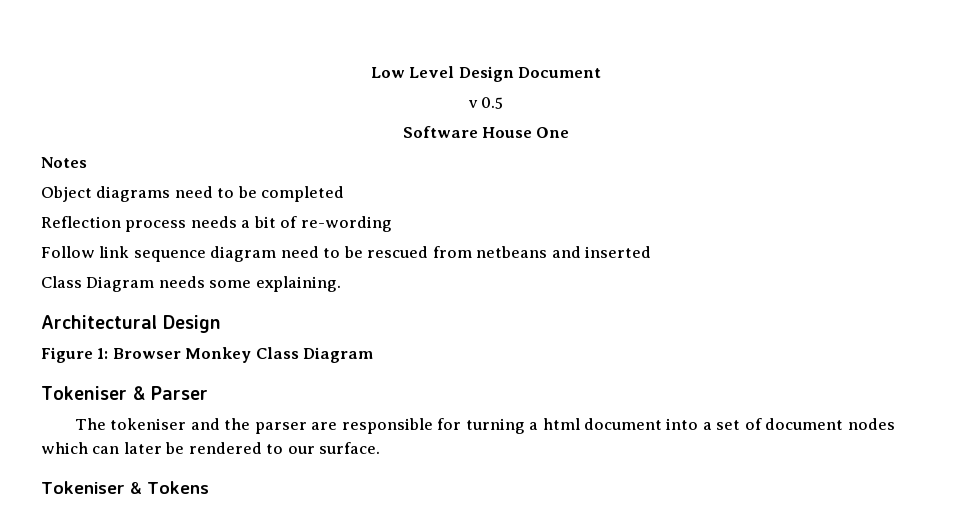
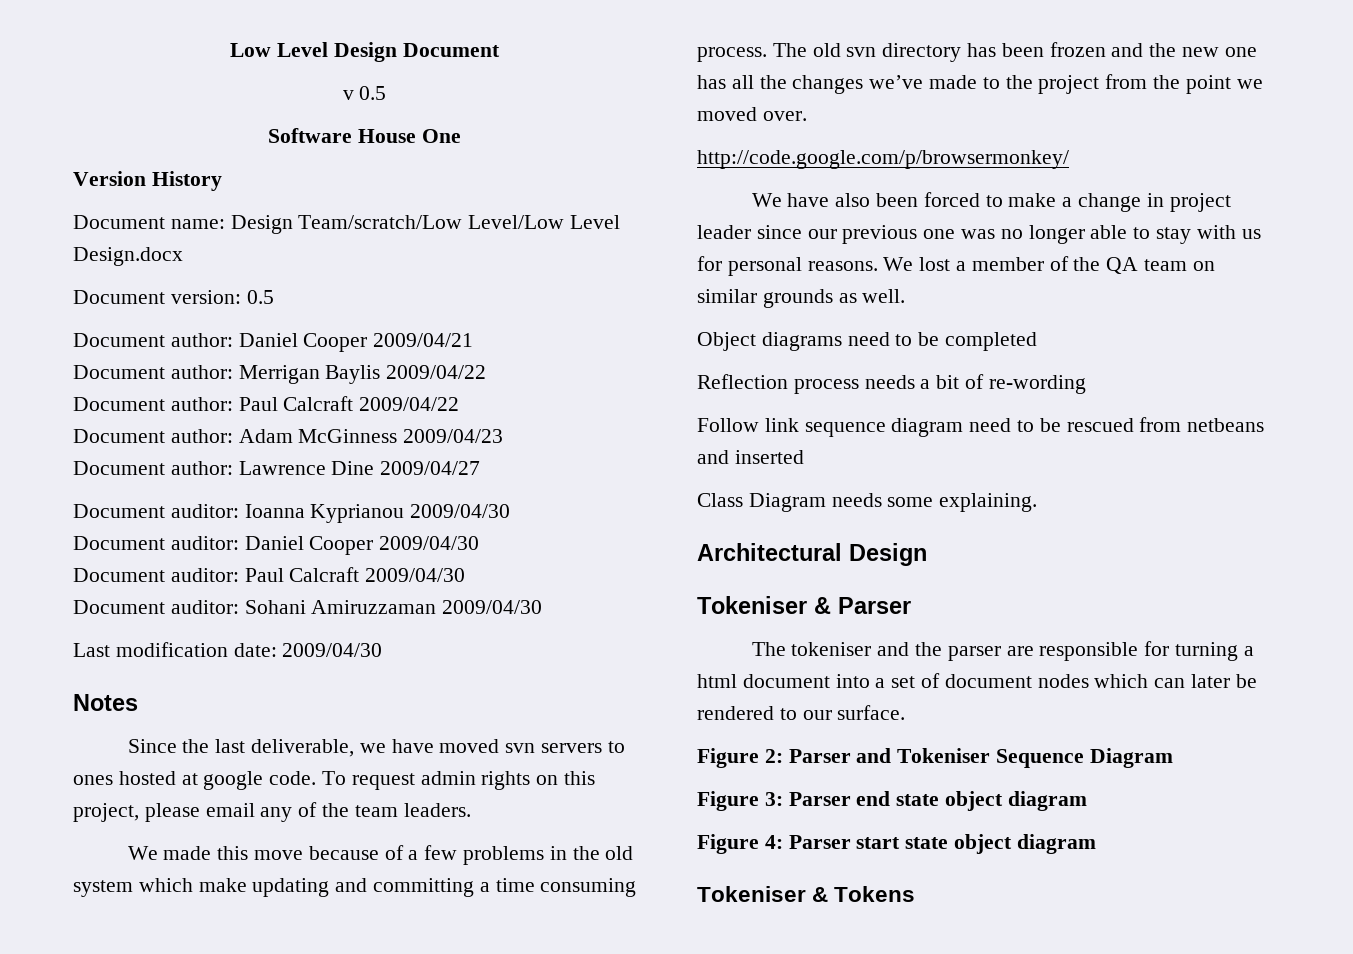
[41,157,87,168] Notes -> [73,171,222,191] [73,215,621,234] [73,247,183,266] [73,290,274,304] [73,333,474,352] [73,365,487,384] [73,396,460,411] [73,429,504,443] [73,461,481,475] [73,504,511,523] [73,536,480,555] [73,567,466,582] [73,600,543,614] [73,642,383,657] [73,694,138,711] [127,739,625,757] [73,771,596,790] [73,802,471,822] [127,845,634,865] [73,878,637,897] [697,42,1257,62] [697,74,1263,94] [697,107,807,121] [697,150,1069,169] [751,192,1231,212] [697,225,1261,244] [697,256,1215,276] [697,289,906,308] Version History // Document name: Design Team/scratch/Low Level/Low Level Design.docx // Document version: 0.5 // Document author: Daniel Cooper 2009/04/21 // Document author: Merrigan Baylis 2009/04/22 // Document author: Paul Calcraft 2009/04/22 // Document author: Adam McGinness 2009/04/23 // Document author: Lawrence Dine 2009/04/27 // Document auditor: Ioanna Kyprianou 2009/04/30 // Document auditor: Daniel Cooper 2009/04/30 // Document auditor: Paul Calcraft 2009/04/30 // Document auditor: Sohani Amiruzzaman 2009/04/30 // Last modification date: 2009/04/30 // Notes // Since the last deliverable, we have moved svn servers to ones hosted at google code. To request admin rights on this project, please email any of the team leaders. // We made this move because of a few problems in the old system which make updating and committing a time consuming process. The old svn directory has been frozen and the new one has all the changes we’ve made to the project from the point we moved over. // http://code.google.com/p/browsermonkey/ // We have also been forced to make a change in project leader since our previous one was no longer able to stay with us for personal reasons. We lost a member of the QA team on similar grounds as well.
[41,347,374,363] // Figure 1: Browser Monkey Class Diagram -> (927, 554) none
(381, 448) none -> [697,748,1173,768] [697,791,1087,811] [697,834,1096,854] // Figure 2: Parser and Tokeniser Sequence Diagram // Figure 3: Parser end state object diagram // Figure 4: Parser start state object diagram

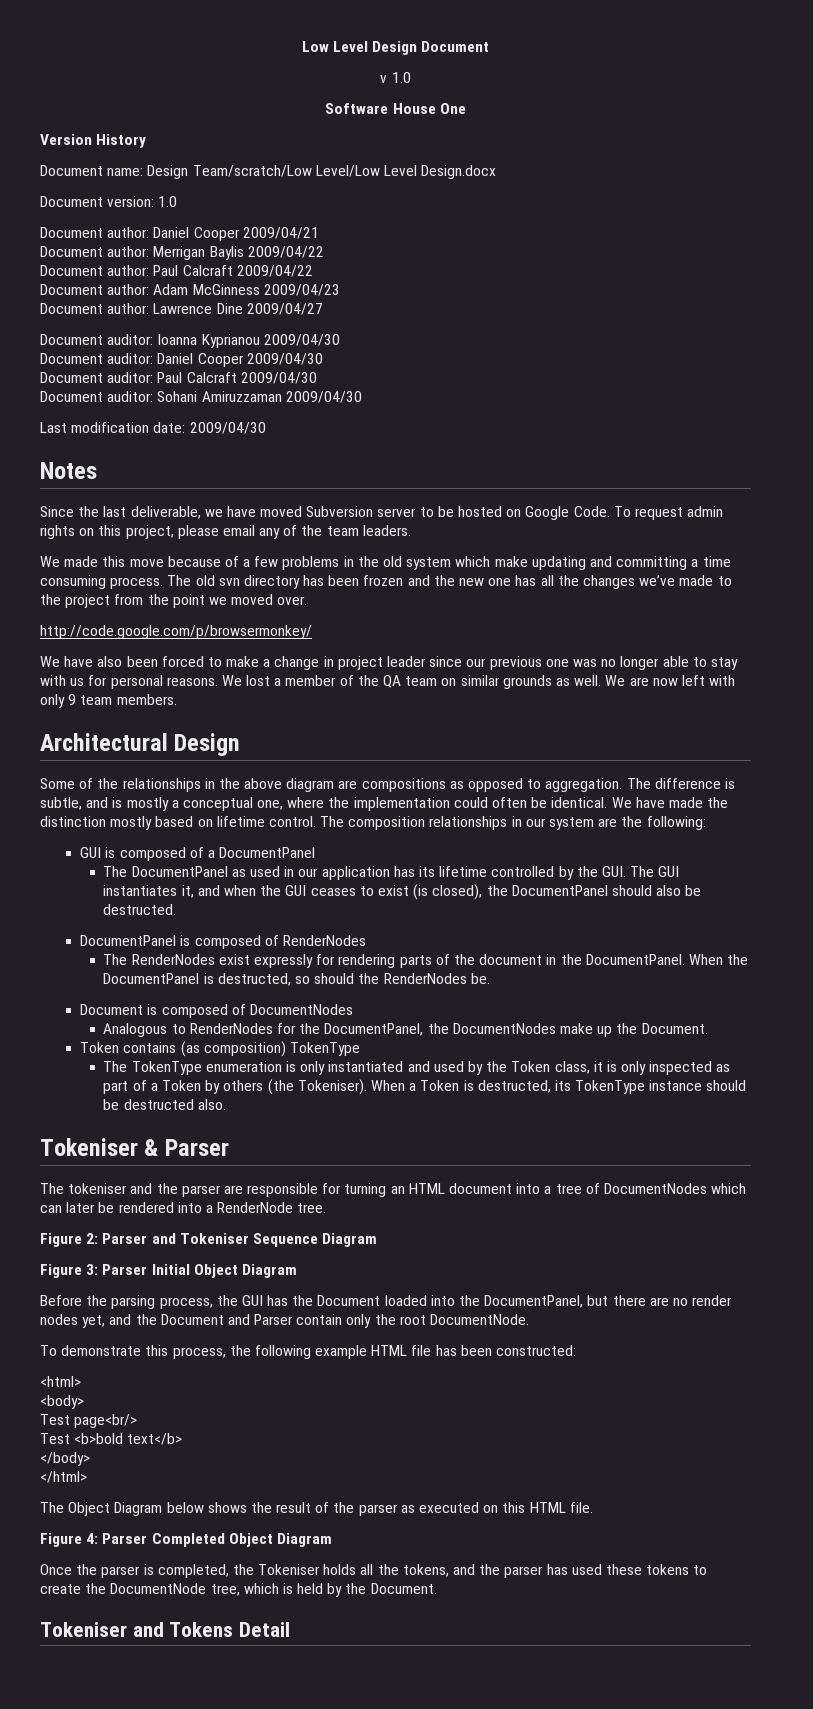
[359,86,387,100] 0.5 -> [391,72,411,83] 1.0
[246,290,274,304] 0.5 -> [158,196,178,207] 1.0
[505,741,625,753] [73,771,317,790] svn servers to ones hosted at google code. -> [306,506,610,520] Subversion server to be hosted on Google Code.
[697,332,1038,351] [697,374,1086,394] [697,417,1265,437] [697,450,804,464] [697,493,1038,512] [697,543,927,566] // Object diagrams need to be completed // Reflection process needs a bit of re-wording // Follow link sequence diagram need to be rescued from netbeans and inserted // Class Diagram needs some explaining. // Architectural Design -> [605,675,736,686] [40,694,177,708] [40,733,241,756] [40,778,735,792] [40,797,729,811] [40,816,706,830] [80,847,316,861] [103,866,680,880] [103,884,702,900] [103,904,177,915] [80,935,367,949] [103,954,749,968] [103,973,490,986] [80,1004,354,1018] [103,1023,708,1037] [80,1041,361,1057] [103,1061,731,1075] [103,1079,747,1095] [103,1099,226,1110] We are now left with only 9 team members. // Architectural Design // Some of the relationships in the above diagram are compositions as opposed to aggregation. The difference is subtle, and is mostly a conceptual one, where the implementation could often be identical. We have made the distinction mostly based on lifetime control. The composition relationships in our system are the following: // GUI is composed of a DocumentPanel // The DocumentPanel as used in our application has its lifetime controlled by the GUI. The GUI instantiates it, and when the GUI ceases to exist (is closed), the DocumentPanel should also be destructed. // DocumentPanel is composed of RenderNodes // The RenderNodes exist expressly for rendering parts of the document in the DocumentPanel. When the DocumentPanel is destructed, so should the RenderNodes be. // Document is composed of DocumentNodes // Analogous to RenderNodes for the DocumentPanel, the DocumentNodes make up the Document. // Token contains (as composition) TokenType // The TokenType enumeration is only instantiated and used by the Token class, it is only inspected as part of a Token by others (the Tokeniser). When a Token is destructed, its TokenType instance should be destructed also.
[1243,646,1254,656] [697,674,737,688] a html -> [390,1183,445,1194] an HTML
[891,673,1089,688] set of document nodes -> [555,1183,707,1194] tree of DocumentNodes
[779,705,906,720] to our surface. -> [177,1202,327,1213] into a RenderNode tree.
[856,791,1087,811] [697,834,1096,854] [697,886,916,902] end state object diagram // Figure 4: Parser start state object diagram // Tokeniser & Tokens -> [151,1264,297,1278] [40,1295,733,1309] [40,1314,530,1328] [40,1345,577,1359] [40,1376,81,1387] [40,1395,84,1409] [40,1414,138,1428] [40,1433,183,1445] [40,1452,90,1466] [40,1471,87,1483] [40,1502,593,1516] [40,1533,332,1547] [40,1564,708,1578] [40,1583,437,1597] [40,1622,291,1637] Initial Object Diagram // Before the parsing process, the GUI has the Document loaded into the DocumentPanel, but there are no render nodes yet, and the Document and Parser contain only the root DocumentNode. // To demonstrate this process, the following example HTML file has been constructed: // <html> // <body> // Test page<br/> // Test <b>bold text</b> // </body> // </html> // The Object Diagram below shows the result of the parser as executed on this HTML file. // Figure 4: Parser Completed Object Diagram // Once the parser is completed, the Tokeniser holds all the tokens, and the parser has used these tokens to create the DocumentNode tree, which is held by the Document. // Tokeniser and Tokens Detail

